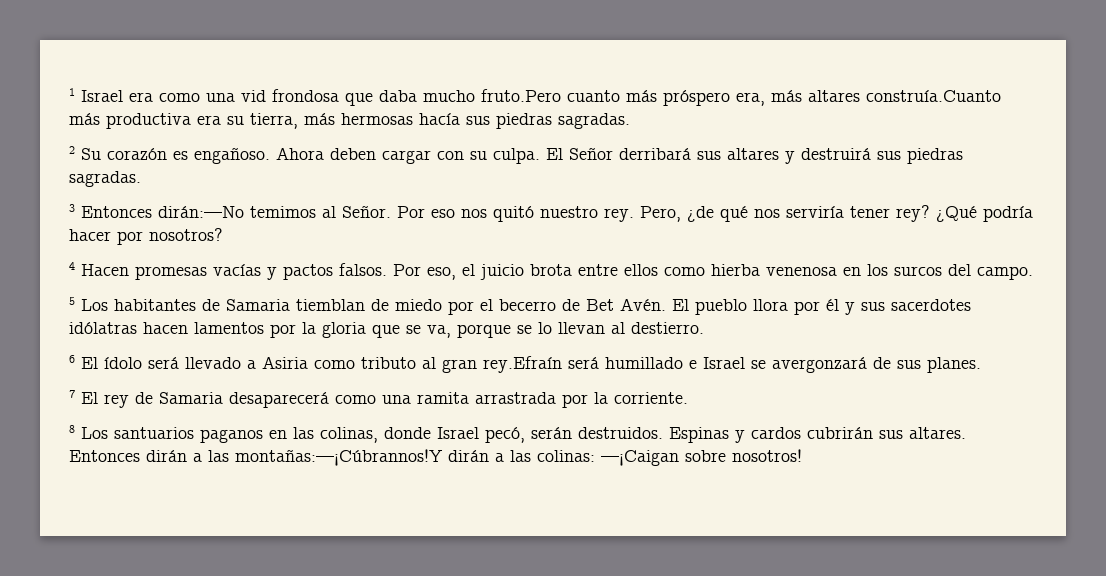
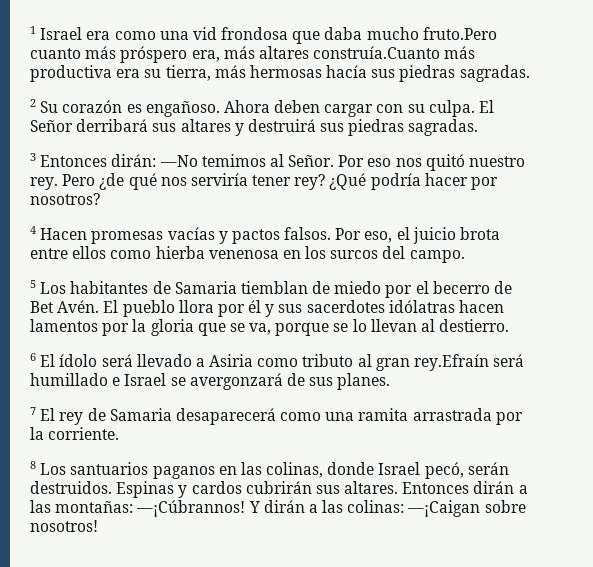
[158,206,244,218] dirán:—No -> [111,154,198,167] dirán: —No
[640,206,681,222] Pero, -> [62,174,96,186] Pero
[235,449,443,466] montañas:—¡Cúbrannos!Y -> [55,500,260,517] montañas: —¡Cúbrannos! Y

